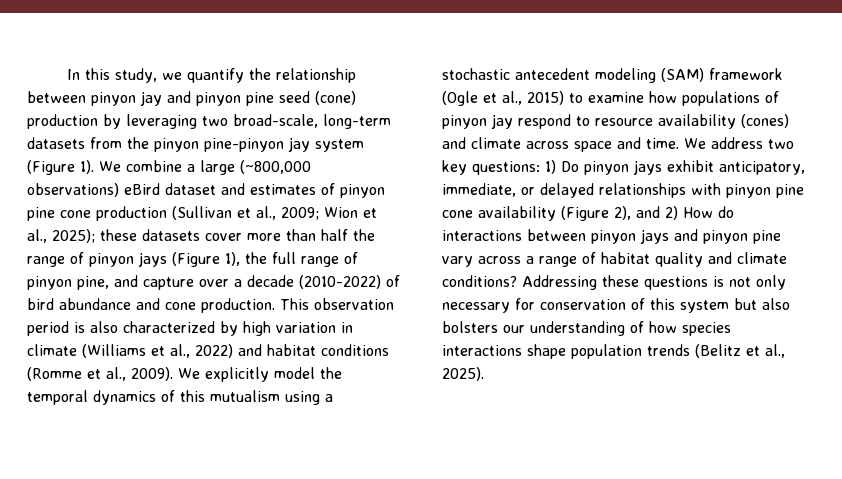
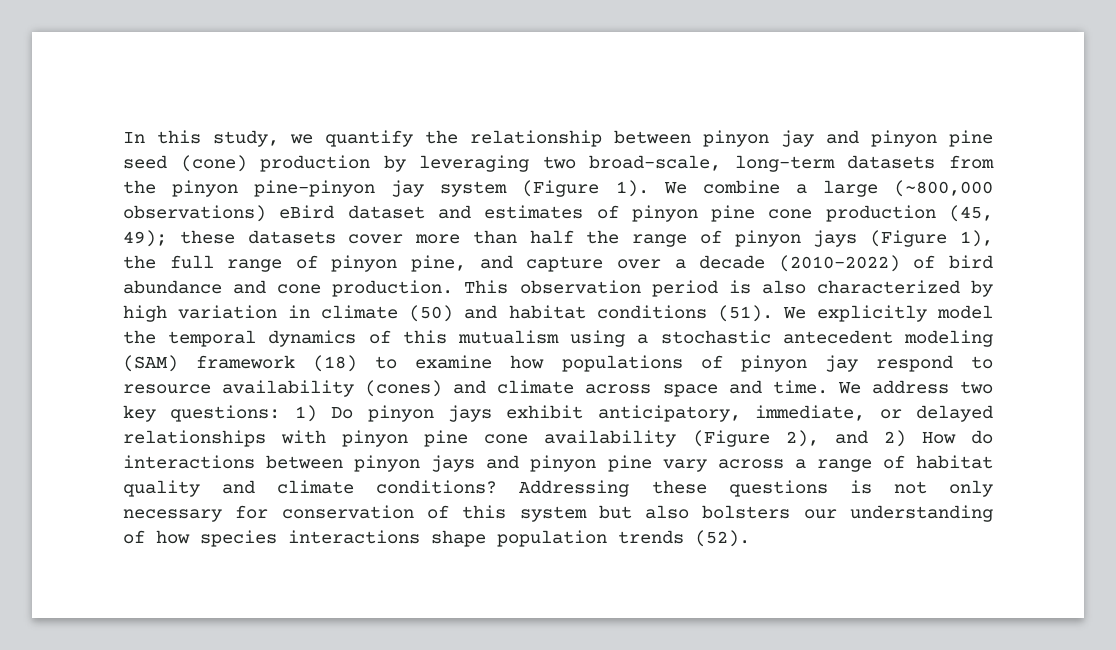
[172,206,377,220] [27,229,95,243] (Sullivan et al., 2009; Wion et al., 2025); -> [948,205,993,222] [123,230,167,247] (45, 49);
[82,344,389,358] [27,367,173,381] (Williams et al., 2022) and habitat conditions (Romme et al., 2009). -> [409,305,773,322] (50) and habitat conditions (51).
[442,91,564,106] (Ogle et al., 2015) -> [313,355,358,372] (18)
[695,344,785,358] [442,367,484,381] (Belitz et al., 2025). -> [695,530,750,547] (52).

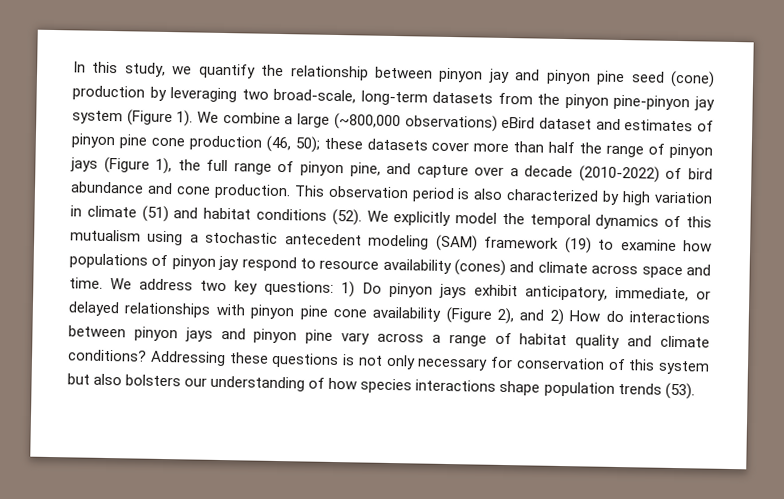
[948,205,993,222] [123,230,167,247] (45, 49); -> [265,135,320,153] (46, 50);
[409,305,454,322] (50) -> [141,205,169,223] (51)
[717,305,773,322] (51). -> [331,208,362,226] (52).
[313,355,358,372] (18) -> [563,237,592,254] (19)
[695,530,750,547] (52). -> [664,382,695,400] (53).

